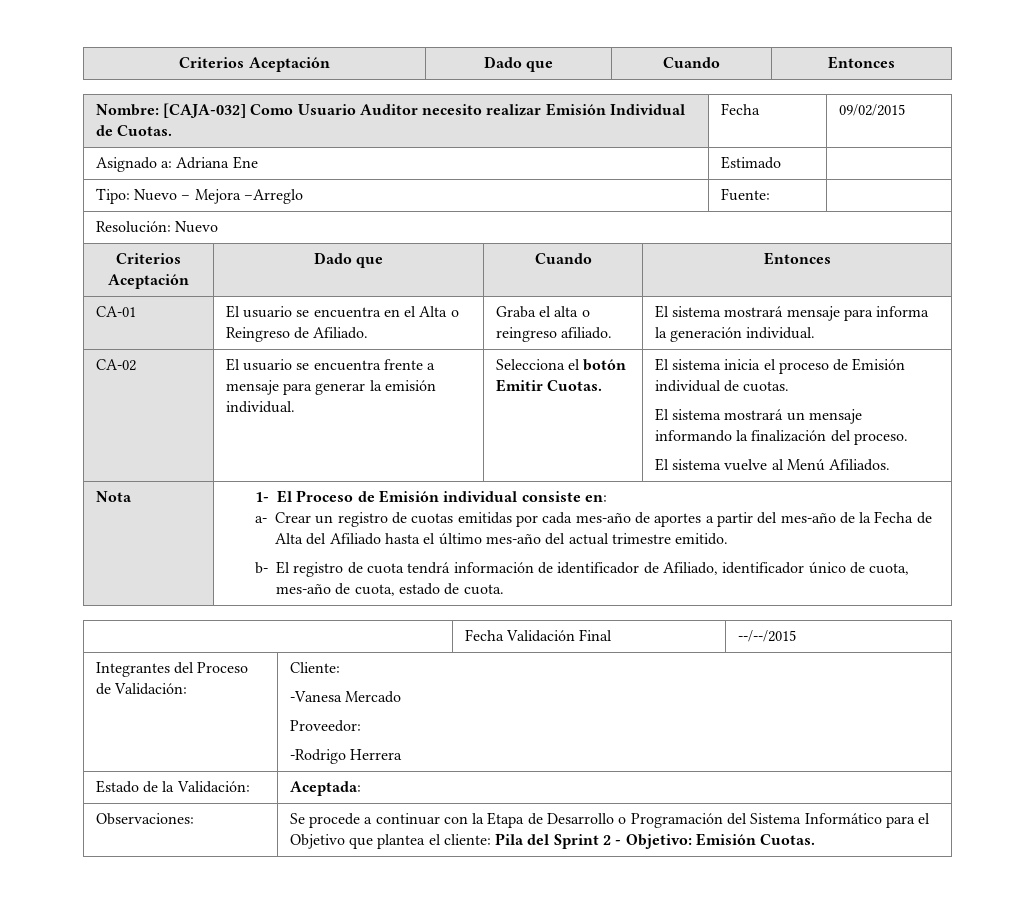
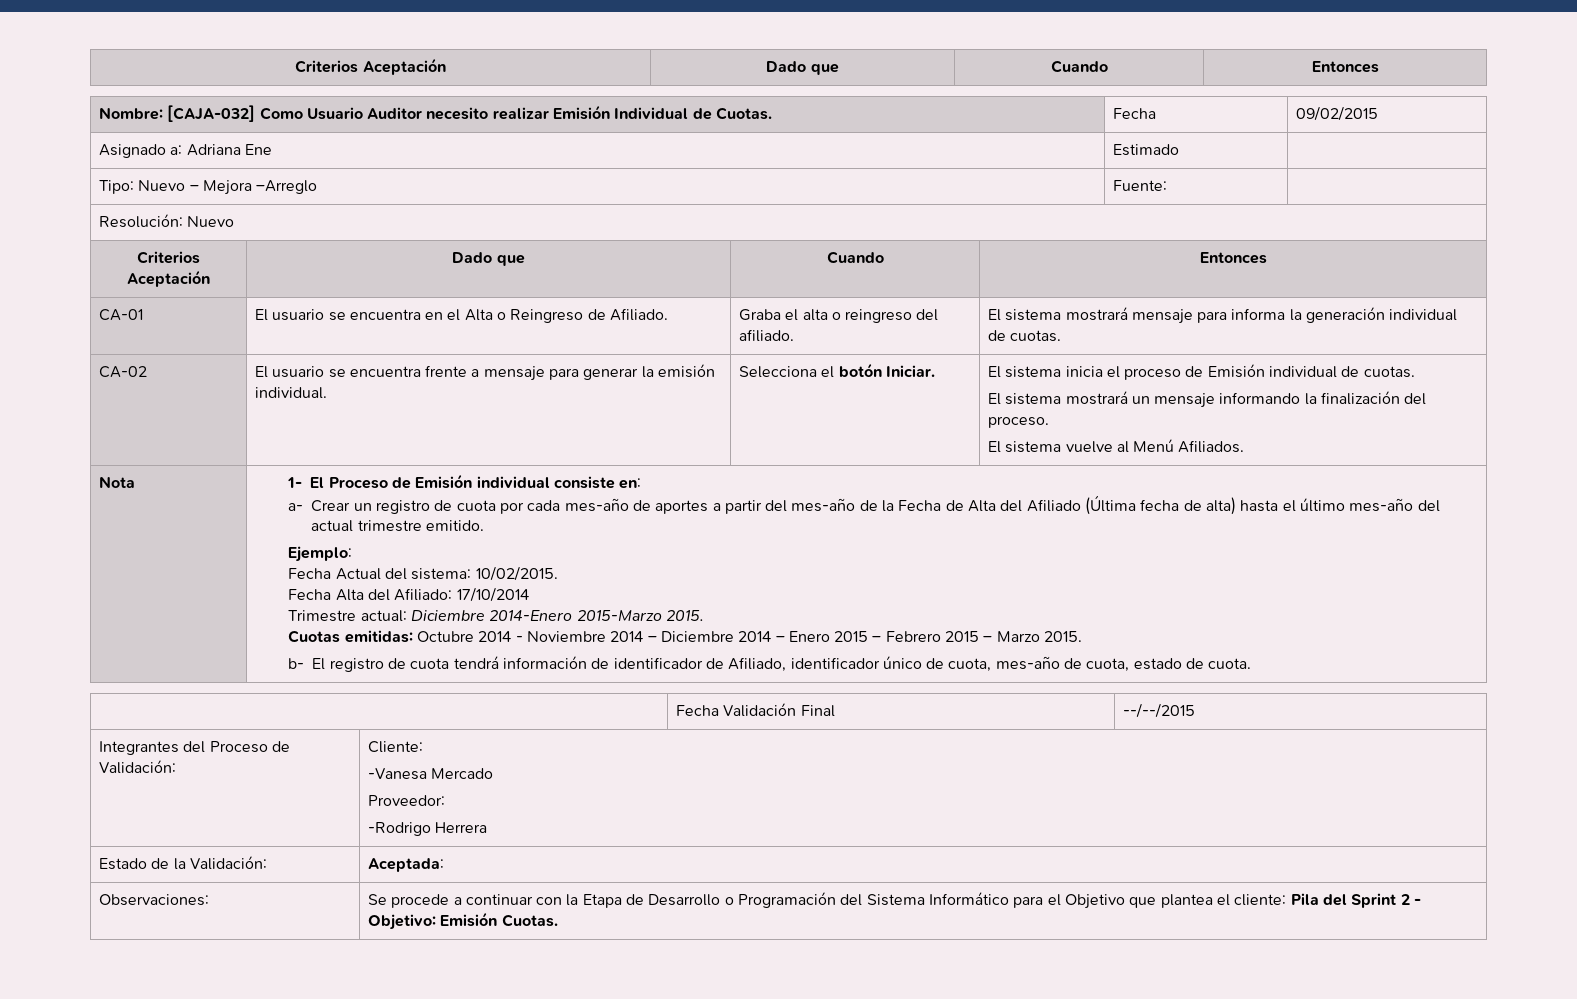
(557, 334) none -> [916,309,939,321] del
[746,327,816,339] individual. -> [1389,309,1458,321] [987,330,1062,342] individual de cuotas.
[495,379,602,392] Emitir Cuotas. -> [885,365,935,377] Iniciar.
[411,512,512,524] cuotas emitidas -> [456,500,496,511] cuota
(381, 539) none -> [1085,495,1236,515] (Última fecha de alta)
(729, 539) none -> [288,546,353,562] [288,566,558,581] [288,587,529,602] [288,610,704,622] [288,630,1083,643] // Ejemplo: // Fecha Actual del sistema: 10/02/2015. // Fecha Alta del Afiliado: 17/10/2014 // Trimestre actual: Diciembre 2014-Enero 2015-Marzo 2015. // Cuotas emitidas: Octubre 2014 - Noviembre 2014 – Diciembre 2014 – Enero 2015 – Febrero 2015 – Marzo 2015.

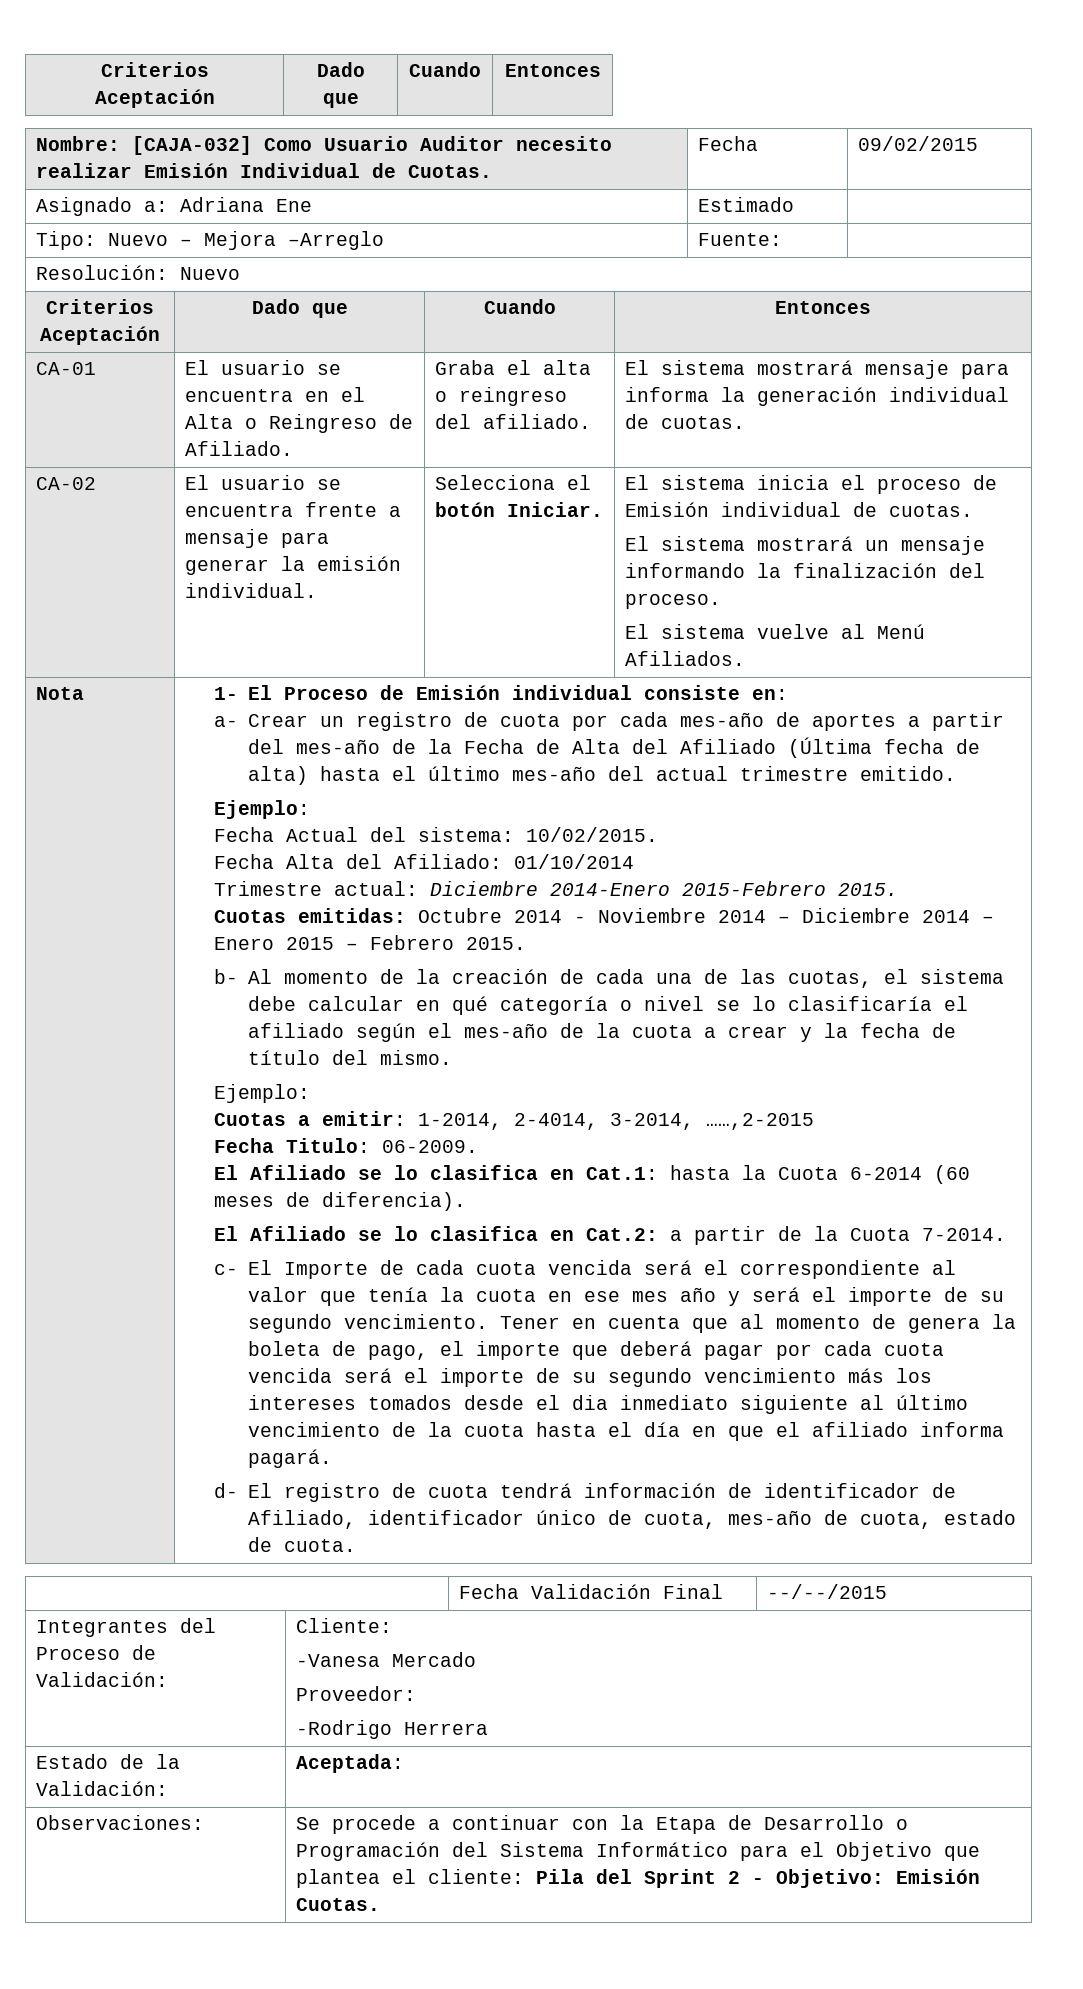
[456,587,529,602] 17/10/2014 -> [513,854,634,869] 01/10/2014
[576,610,662,621] 2015-Marzo -> [681,881,826,896] 2015-Febrero
[945,631,1083,642] [288,658,305,669] 2015 – Marzo 2015. // b- -> [465,937,526,950] [213,969,1004,988] [247,996,968,1015] [247,1023,956,1042] [247,1050,452,1065] [213,1084,310,1103] [213,1111,814,1130] [213,1138,478,1153] [213,1165,970,1184] [213,1192,466,1211] [213,1226,1006,1245] [213,1260,956,1279] [247,1287,1004,1306] [247,1314,1016,1333] [247,1341,944,1360] [247,1368,932,1387] [247,1395,968,1414] [247,1422,1004,1441] [247,1449,332,1468] [213,1483,238,1498] 2015. // b- Al momento de la creación de cada una de las cuotas, el sistema debe calcular en qué categoría o nivel se lo clasificaría el afiliado según el mes-año de la cuota a crear y la fecha de título del mismo. // Ejemplo: // Cuotas a emitir: 1-2014, 2-4014, 3-2014, ……,2-2015 // Fecha Titulo: 06-2009. // El Afiliado se lo clasifica en Cat.1: hasta la Cuota 6-2014 (60 meses de diferencia). // El Afiliado se lo clasifica en Cat.2: a partir de la Cuota 7-2014. // c- El Importe de cada cuota vencida será el correspondiente al valor que tenía la cuota en ese mes año y será el importe de su segundo vencimiento. Tener en cuenta que al momento de genera la boleta de pago, el importe que deberá pagar por cada cuota vencida será el importe de su segundo vencimiento más los intereses tomados desde el dia inmediato siguiente al último vencimiento de la cuota hasta el día en que el afiliado informa pagará. // d-

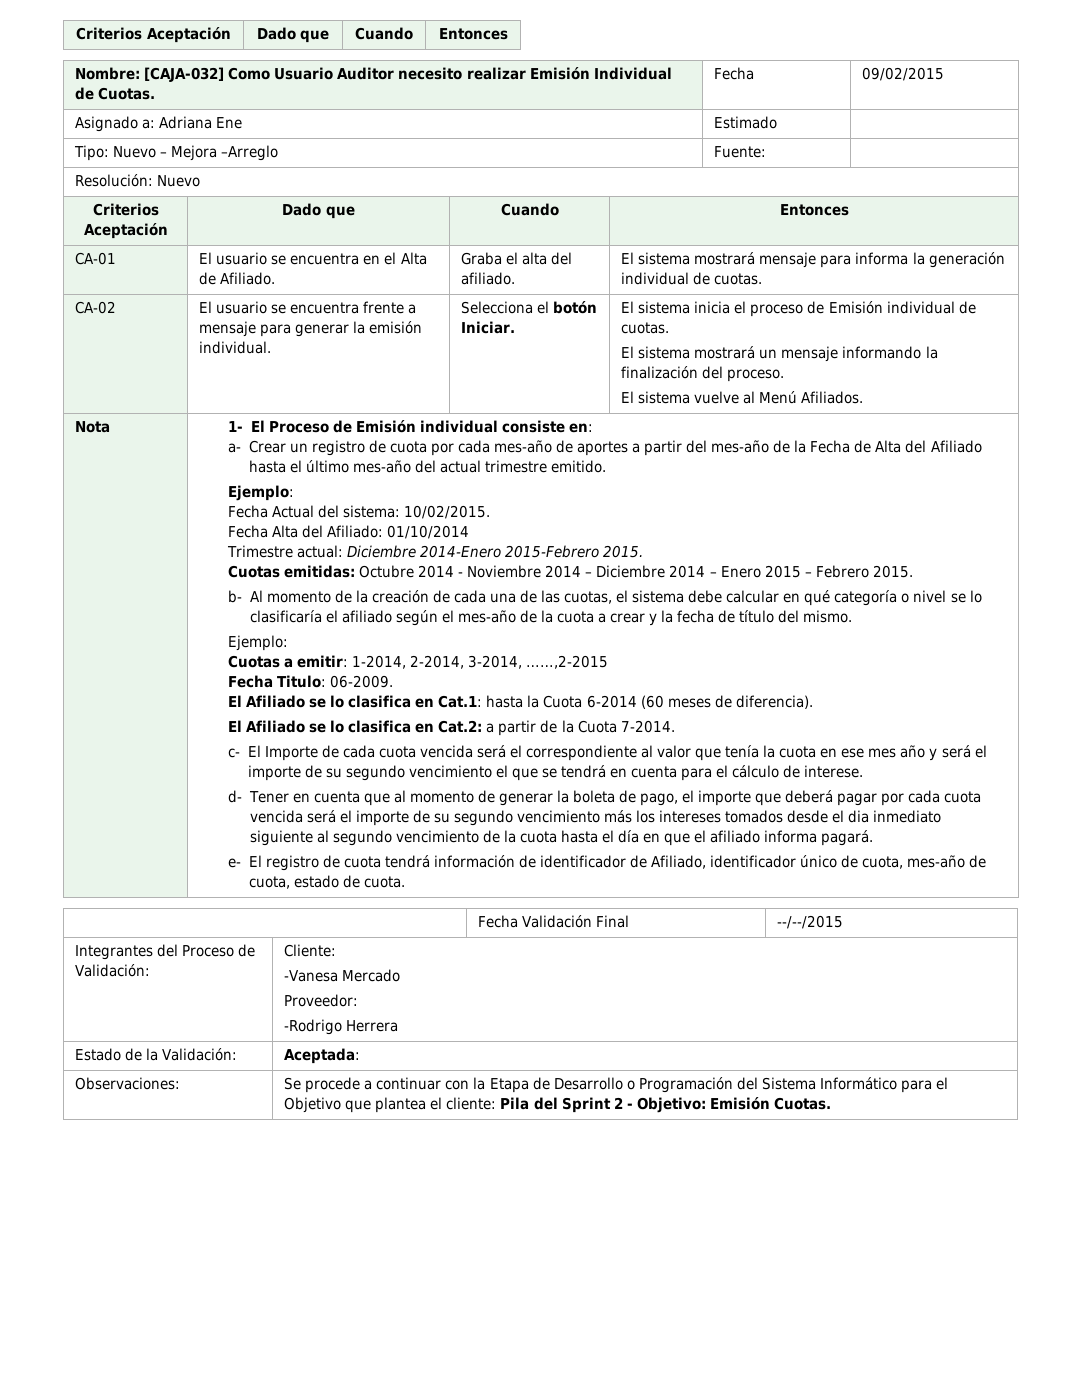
[245,414,378,433] o Reingreso -> (427, 258) none
[435,387,568,406] o reingreso -> (548, 258) none
[787,737,980,758] [247,766,308,785] (Última fecha de alta) -> (982, 446) none
[513,1113,598,1130] 2-4014, -> [410,655,465,669] 2-2014,
[343,1314,488,1329] vencimiento. -> [408,765,864,781] [228,790,243,803] vencimiento el que se tendrá en cuenta para el cálculo de interese. // d-
[907,1317,980,1333] genera -> [498,793,553,806] generar
[895,1395,968,1410] último -> [332,830,392,846] segundo
[213,1483,238,1498] d- -> [228,858,242,868] e-

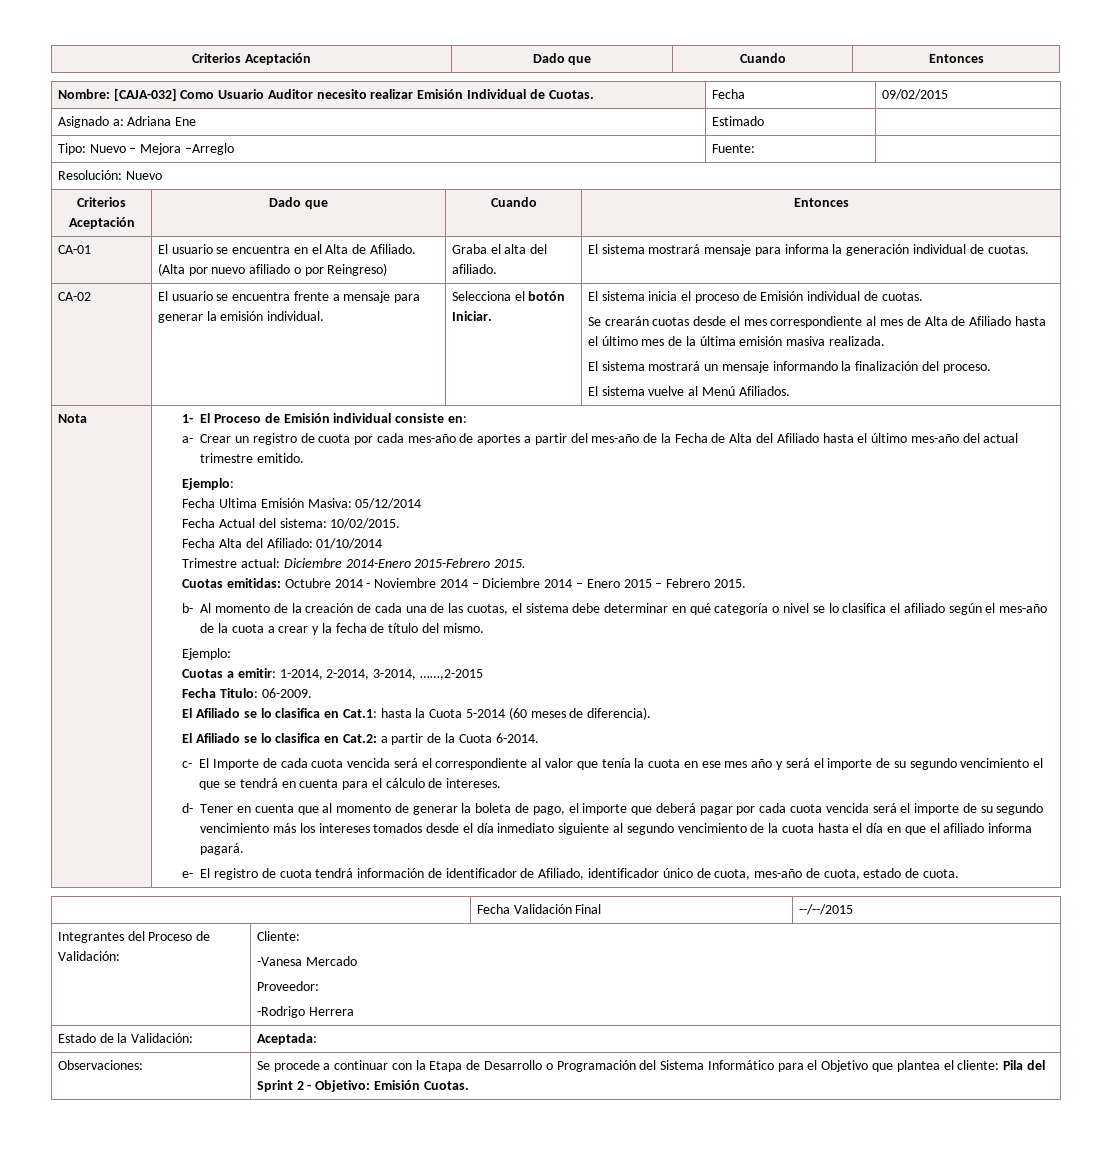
(276, 278) none -> [157,263,388,276] (Alta por nuevo afiliado o por Reingreso)
(670, 328) none -> [587,316,1046,328] [587,336,886,346] // Se crearán cuotas desde el mes correspondiente al mes de Alta de Afiliado hasta el último mes de la última emisión masiva realizada.
(295, 493) none -> [182,498,422,509] // Fecha Ultima Emisión Masiva: 05/12/2014
[726,590,780,603] calcular -> [604,603,669,613] determinar
[249,610,322,623] clasificaría -> [842,603,887,613] clasifica
[586,695,637,708] 6-2014 -> [466,709,506,718] 5-2014
[620,720,675,733] 7-2014. -> [495,733,539,743] 6-2014.
[804,765,864,778] interese. -> [446,778,502,788] intereses.
[848,810,870,823] dia -> [476,823,494,833] día

